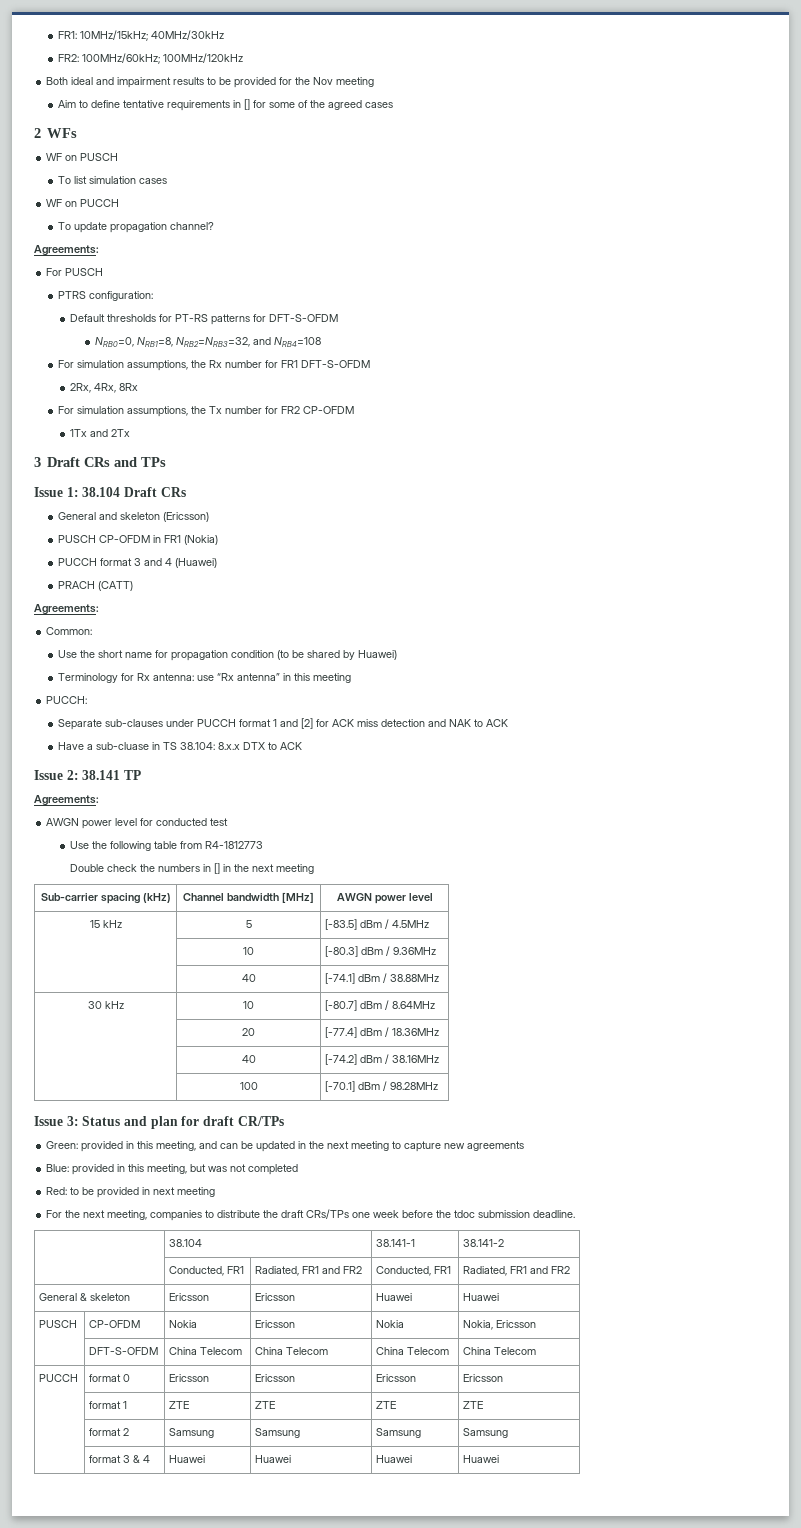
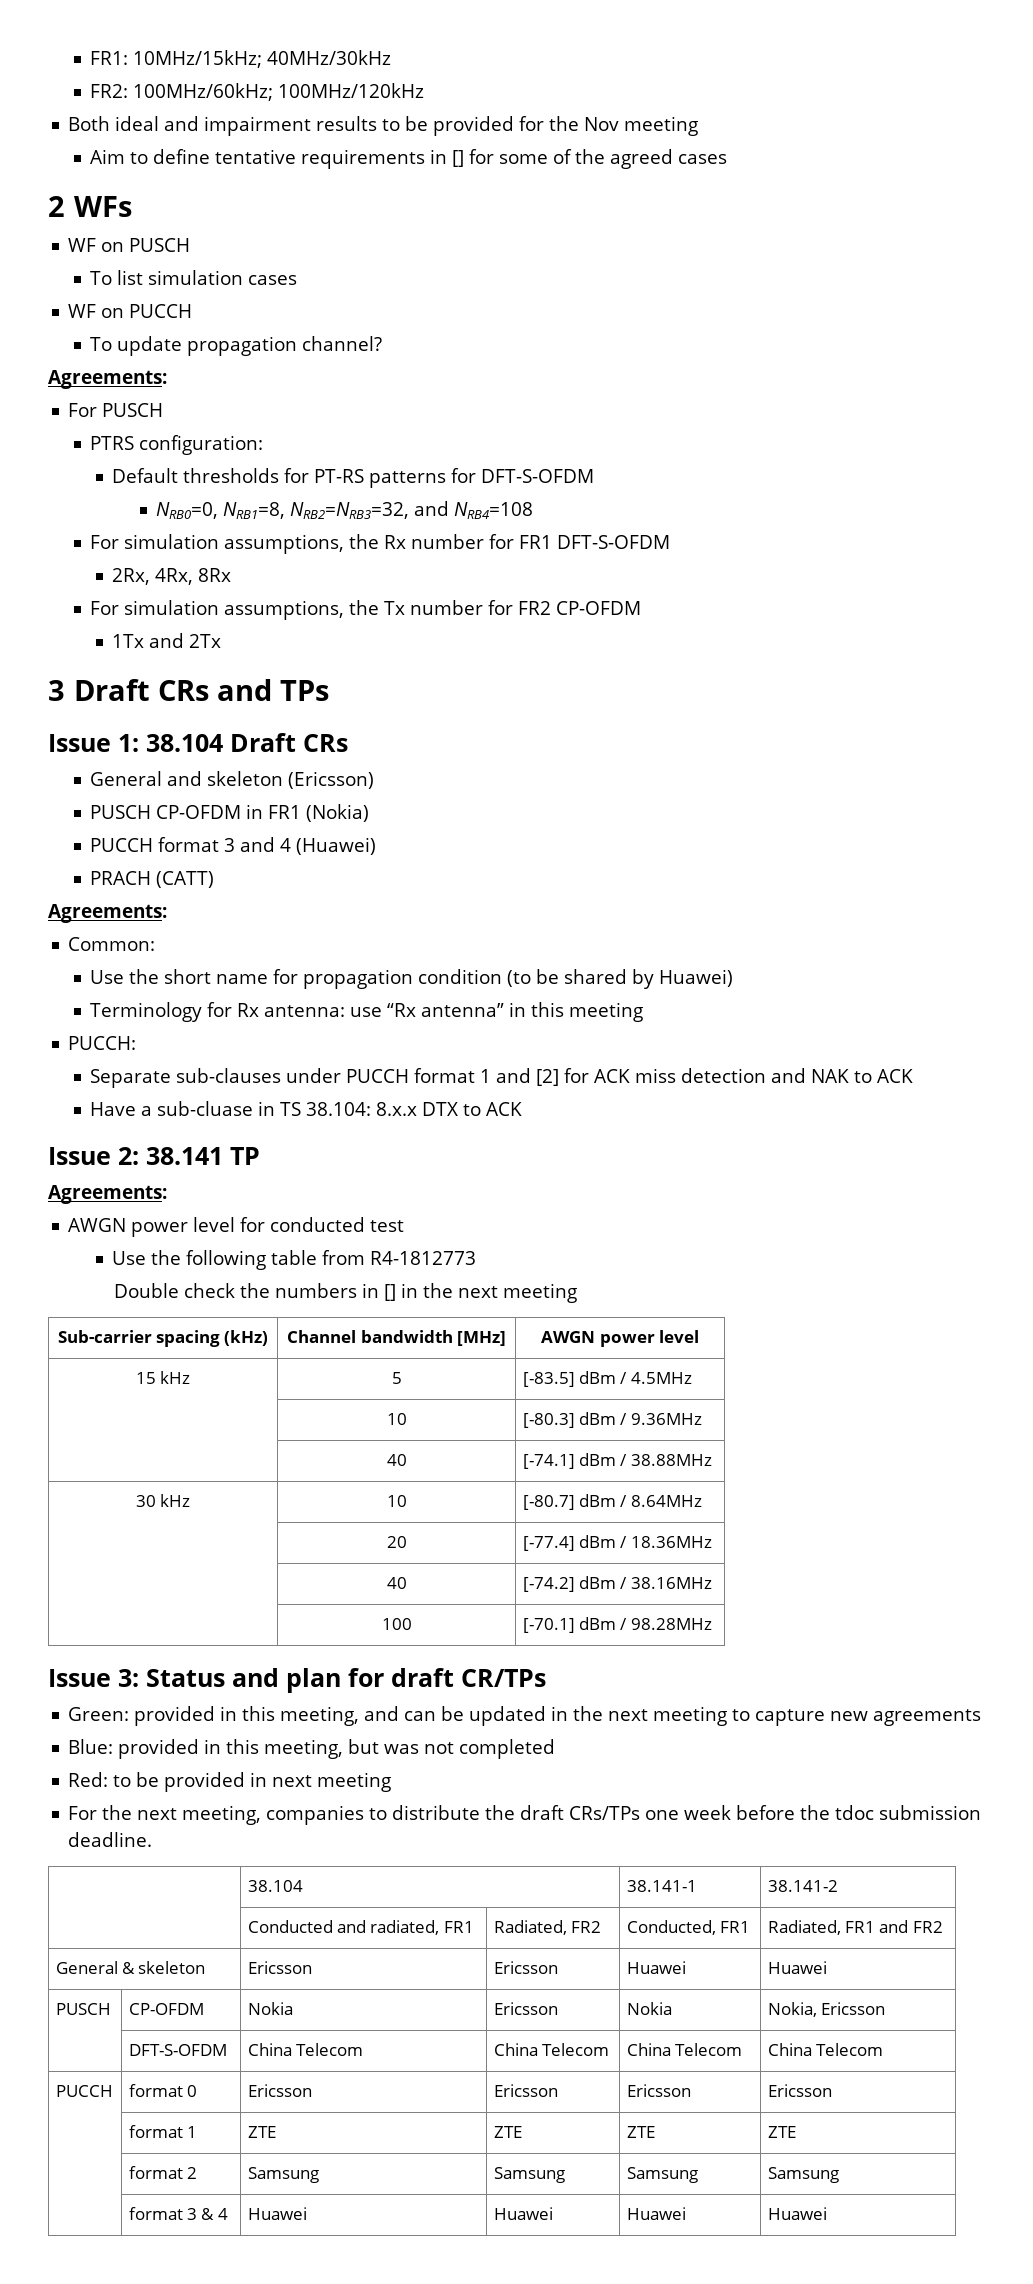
[169,1266,245,1276] [255,1266,341,1276] Conducted, FR1 | Radiated, FR1 and -> [247,1920,474,1935] [493,1920,567,1935] Conducted and radiated, FR1 | Radiated,

